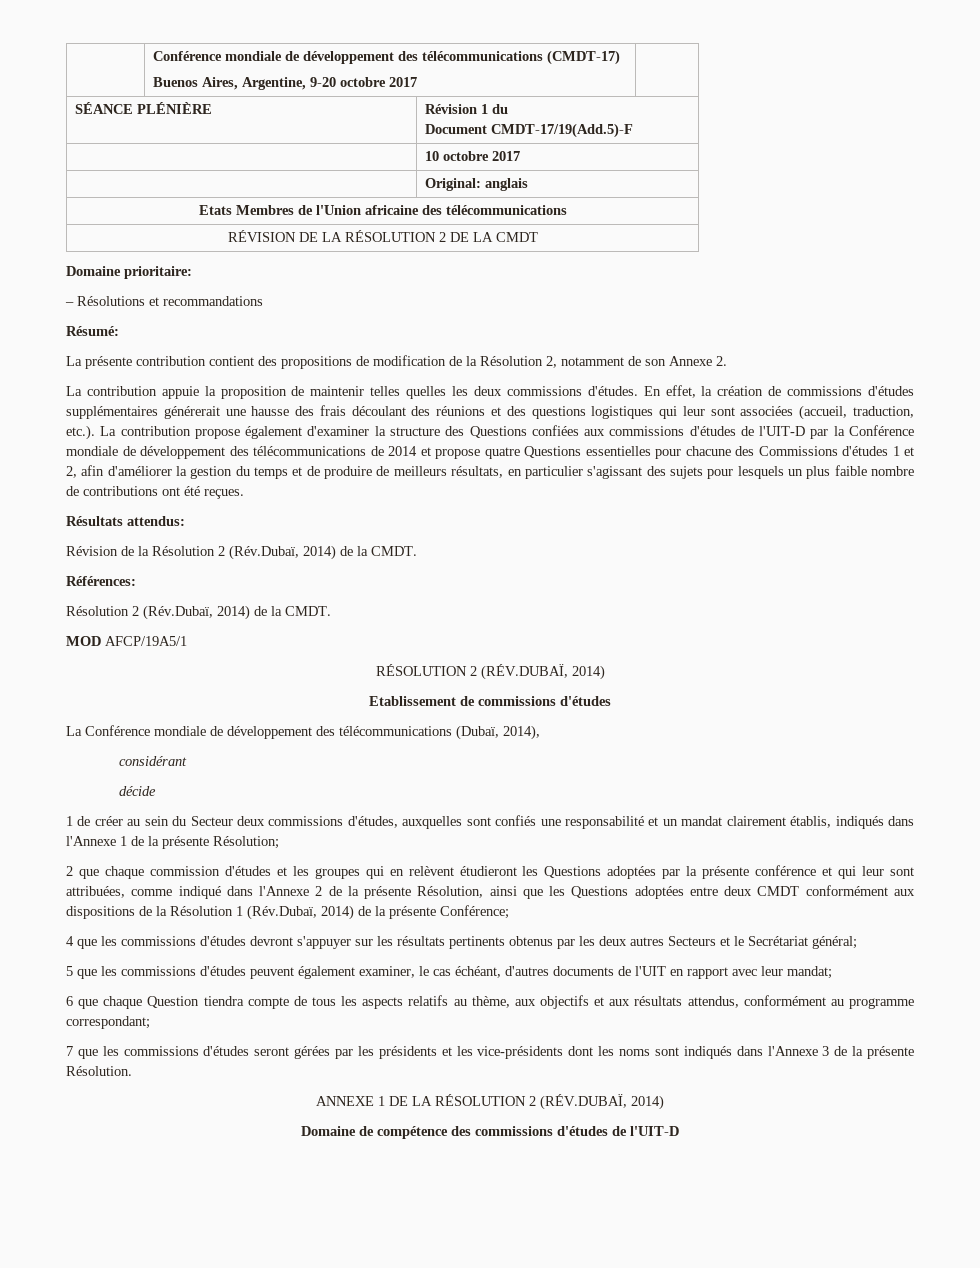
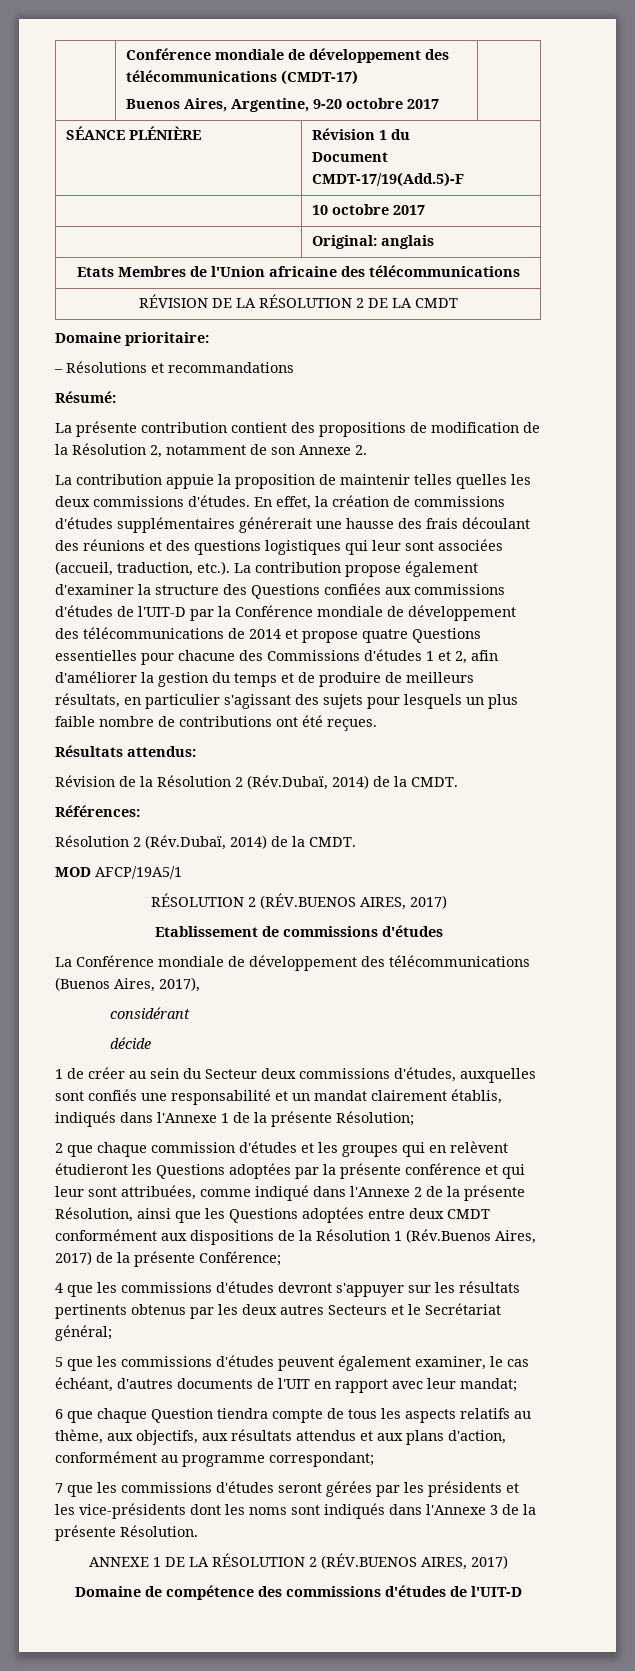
[480,664,605,680] (RÉV.DUBAÏ, 2014) -> [259,893,447,910] (RÉV.BUENOS AIRES, 2017)
[456,725,540,740] (Dubaï, 2014), -> [55,977,200,992] (Buenos Aires, 2017),
[247,905,354,920] (Rév.Dubaï, 2014) -> [406,1229,536,1244] [55,1251,92,1265] (Rév.Buenos Aires, 2017)
[540,995,739,1009] objectifs et aux résultats attendus, -> [136,1429,506,1445] objectifs, aux résultats attendus et aux plans d'action,
[540,1094,664,1110] (RÉV.DUBAÏ, 2014) -> [321,1553,508,1570] (RÉV.BUENOS AIRES, 2017)

